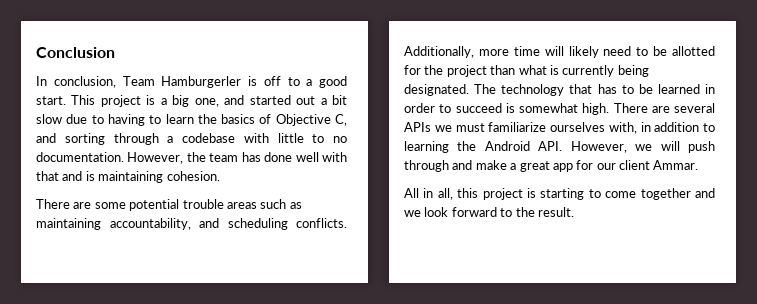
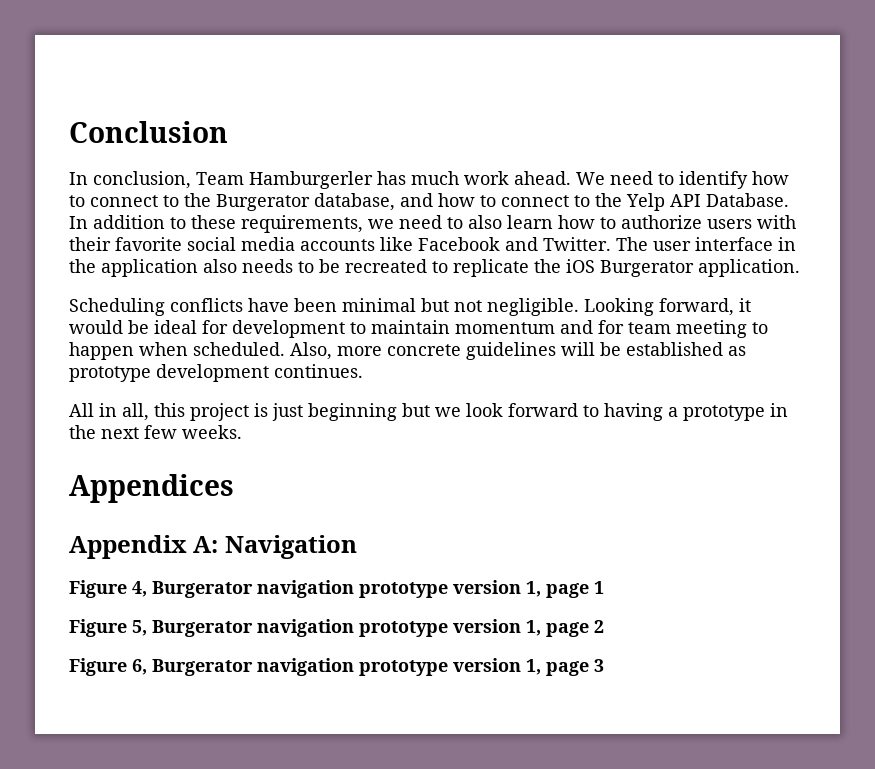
[248,76,347,88] [36,95,347,107] [36,114,348,126] [36,133,347,145] [36,152,347,164] [36,171,220,183] [36,199,302,211] [36,218,347,230] [404,46,715,58] [404,65,649,77] [404,84,715,96] [404,103,715,115] [404,122,715,134] [404,141,715,153] [404,160,699,172] is off to a good start. This project is a big one, and started out a bit slow due to having to learn the basics of Objective C, and sorting through a codebase with little to no documentation. However, the team has done well with that and is maintaining cohesion. // There are some potential trouble areas such as maintaining accountability, and scheduling conflicts. Additionally, more time will likely need to be allotted for the project than what is currently being designated. The technology that has to be learned in order to succeed is somewhat high. There are several APIs we must familiarize ourselves with, in addition to learning the Android API. However, we will push through and make a great app for our client Ammar. -> [377,171,789,189] [69,193,789,211] [69,215,796,233] [69,237,796,251] [69,259,800,277] [69,298,751,316] [69,320,768,338] [69,342,746,360] [69,364,363,382] has much work ahead. We need to identify how to connect to the Burgerator database, and how to connect to the Yelp API Database. In addition to these requirements, we need to also learn how to authorize users with their favorite social media accounts like Facebook and Twitter. The user interface in the application also needs to be recreated to replicate the iOS Burgerator application. // Scheduling conflicts have been minimal but not negligible. Looking forward, it would be ideal for development to maintain momentum and for team meeting to happen when scheduled. Also, more concrete guidelines will be established as prototype development continues.
[540,188,715,200] [404,207,574,217] starting to come together and we look forward to the result. -> [272,403,788,421] [69,425,242,439] [69,474,234,503] [69,535,357,559] [69,580,604,598] [69,619,604,637] [69,658,604,676] just beginning but we look forward to having a prototype in the next few weeks. // Appendices // Appendix A: Navigation // Figure 4, Burgerator navigation prototype version 1, page 1 // Figure 5, Burgerator navigation prototype version 1, page 2 // Figure 6, Burgerator navigation prototype version 1, page 3

